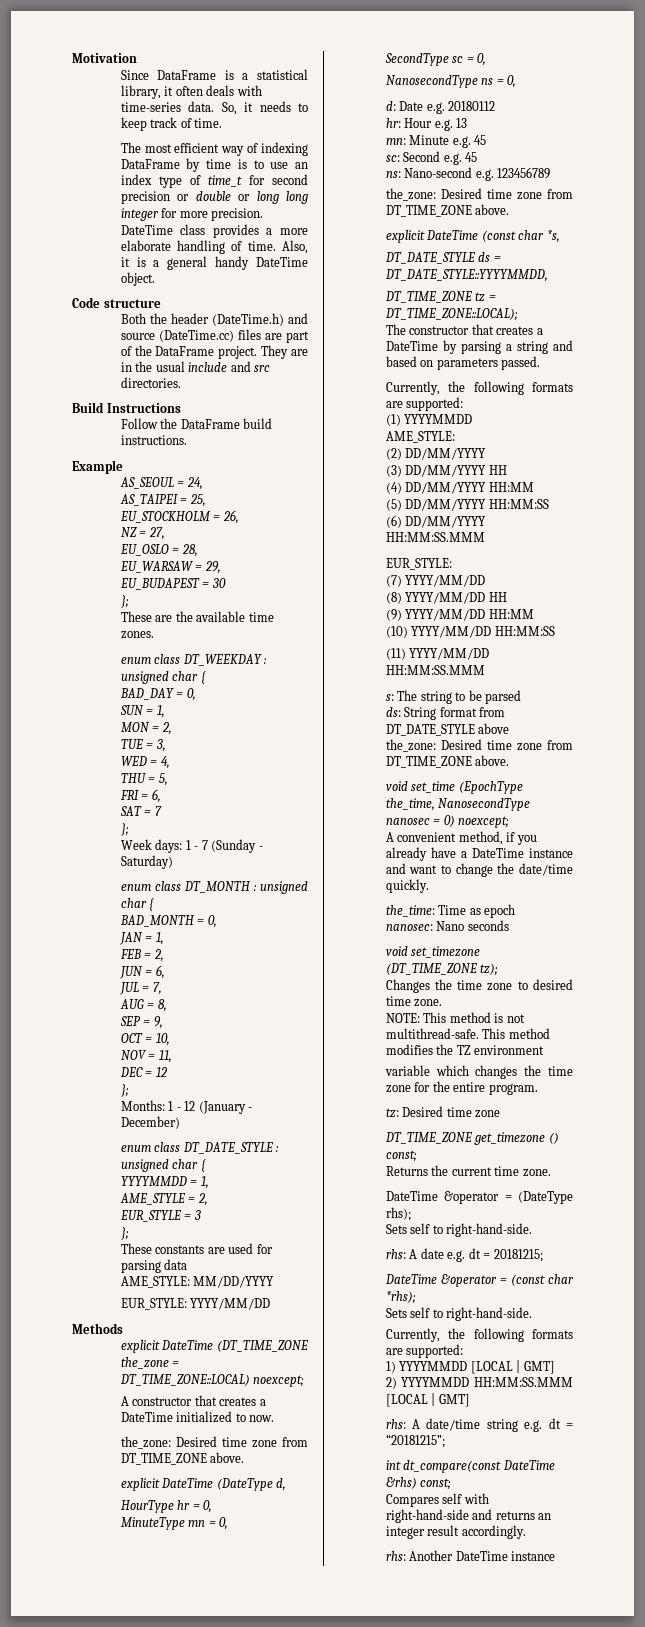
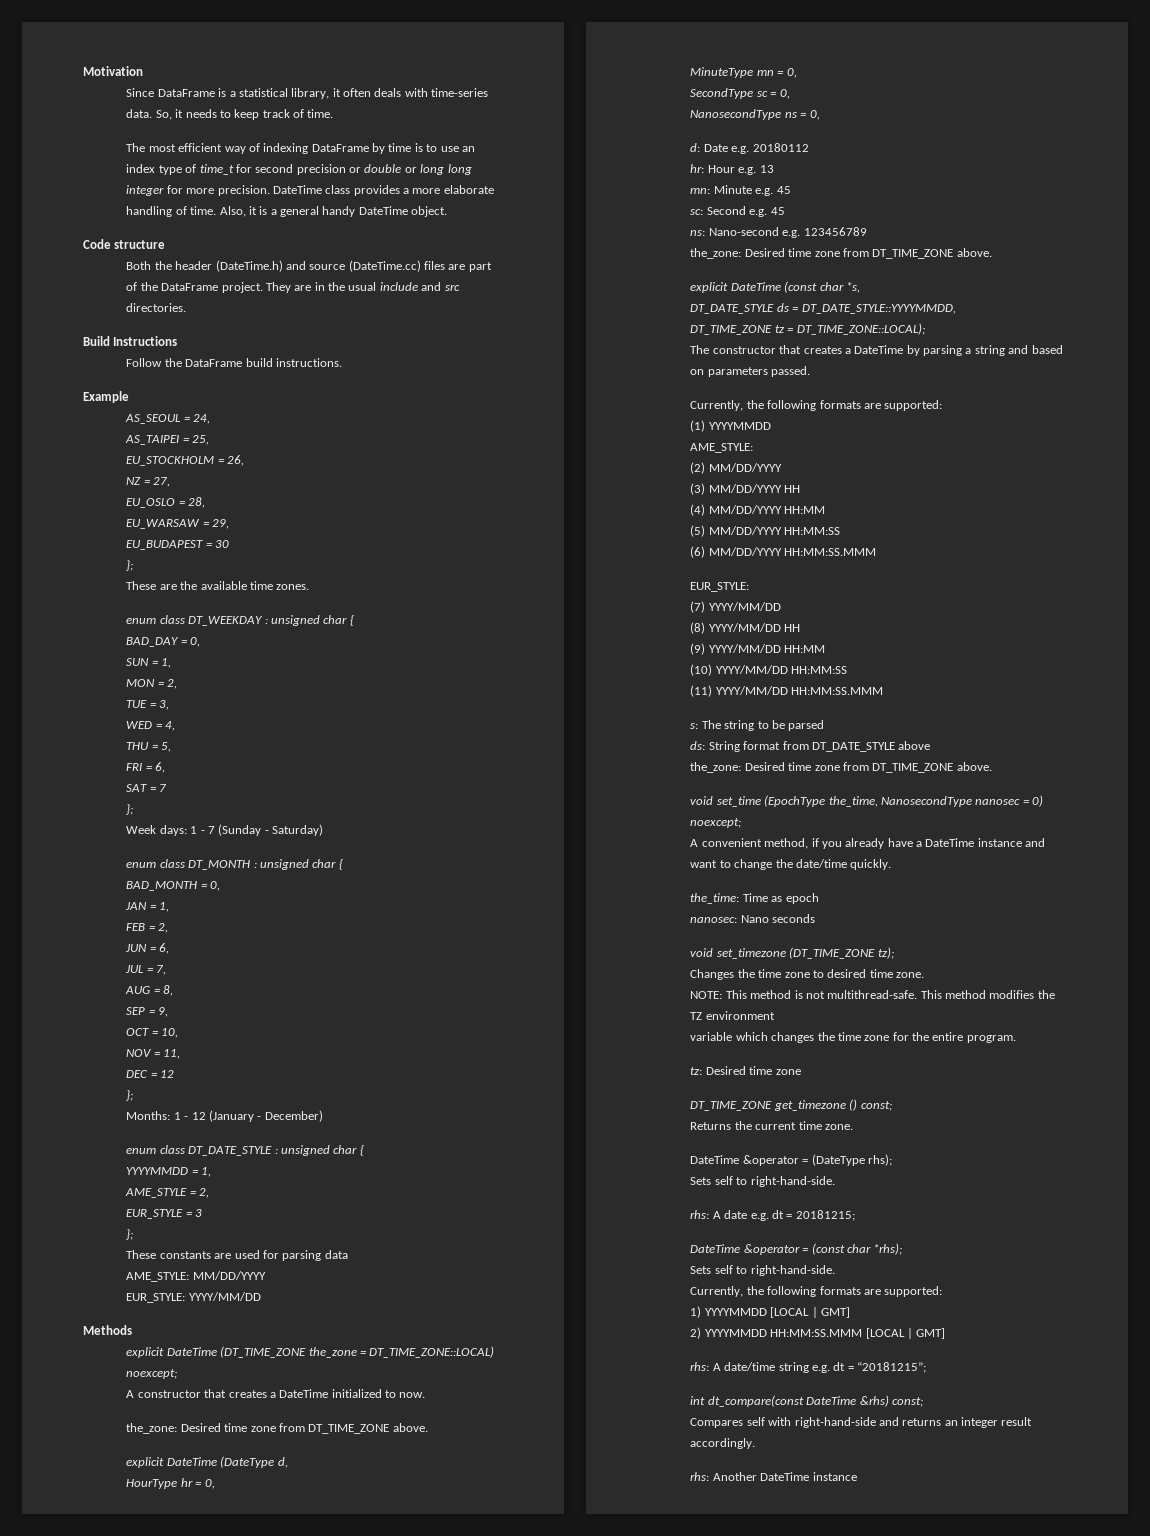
[405,448,487,460] DD/MM/YYYY -> [708,463,782,472] MM/DD/YYYY
[405,465,487,477] DD/MM/YYYY -> [708,484,782,493] MM/DD/YYYY
[405,482,487,494] DD/MM/YYYY -> [708,505,782,514] MM/DD/YYYY
[405,499,487,511] DD/MM/YYYY -> [708,526,782,535] MM/DD/YYYY
[405,516,487,528] DD/MM/YYYY -> [708,547,782,556] MM/DD/YYYY

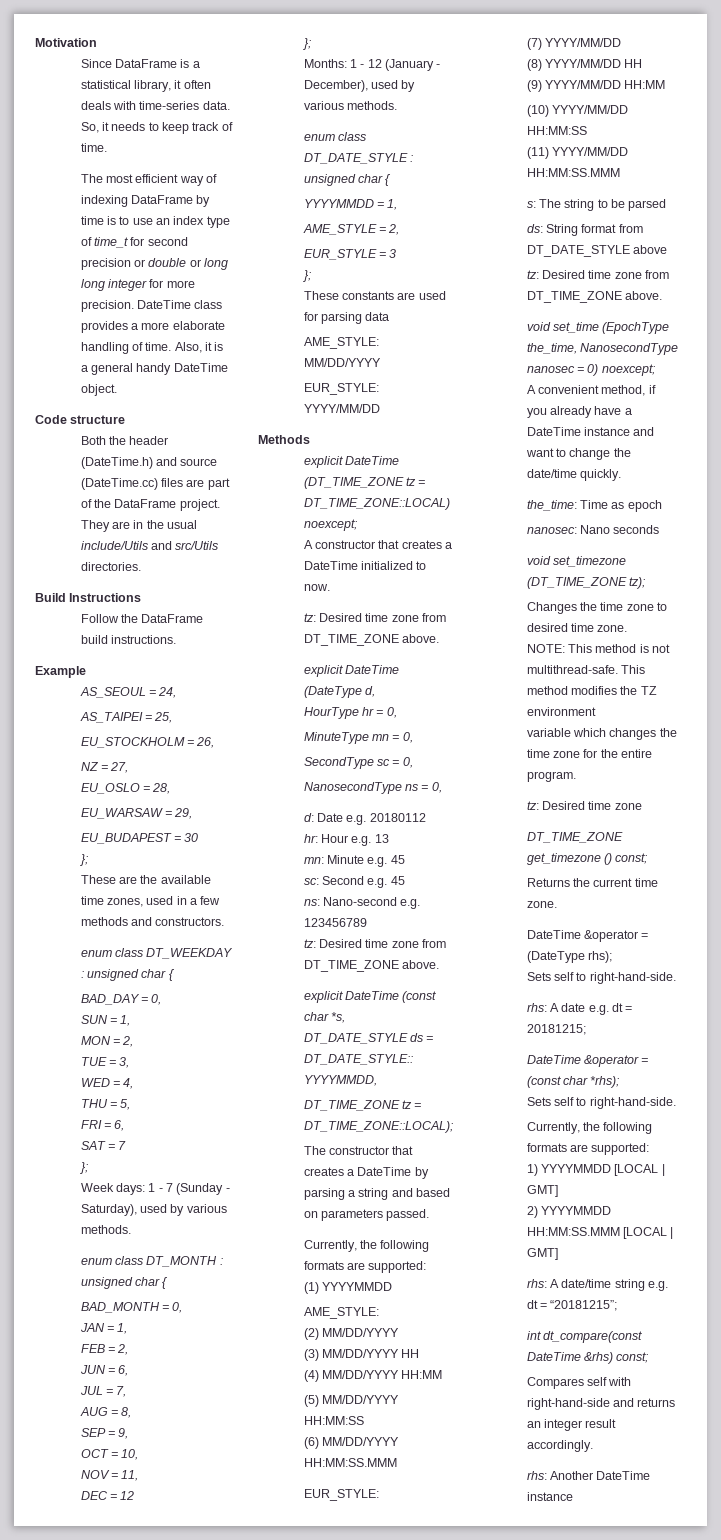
[379,282,460,291] include and src -> [80,541,219,550] include/Utils and src/Utils
[276,584,310,590] zones. -> [106,896,221,907] [80,917,225,926] zones, used in a few methods and constructors.
[272,824,324,836] Saturday) -> [80,1204,227,1216] [80,1225,131,1234] Saturday), used by various methods.
[264,1110,323,1122] December) -> [303,80,416,92] [303,101,397,110] December), used by various methods.
[308,1347,357,1358] the_zone -> [405,477,416,486] tz
[126,1423,178,1434] the_zone: -> [303,613,316,622] tz:
[690,248,742,259] the_zone: -> [303,939,316,948] tz:
[690,762,742,773] the_zone: -> [526,270,539,279] tz:

